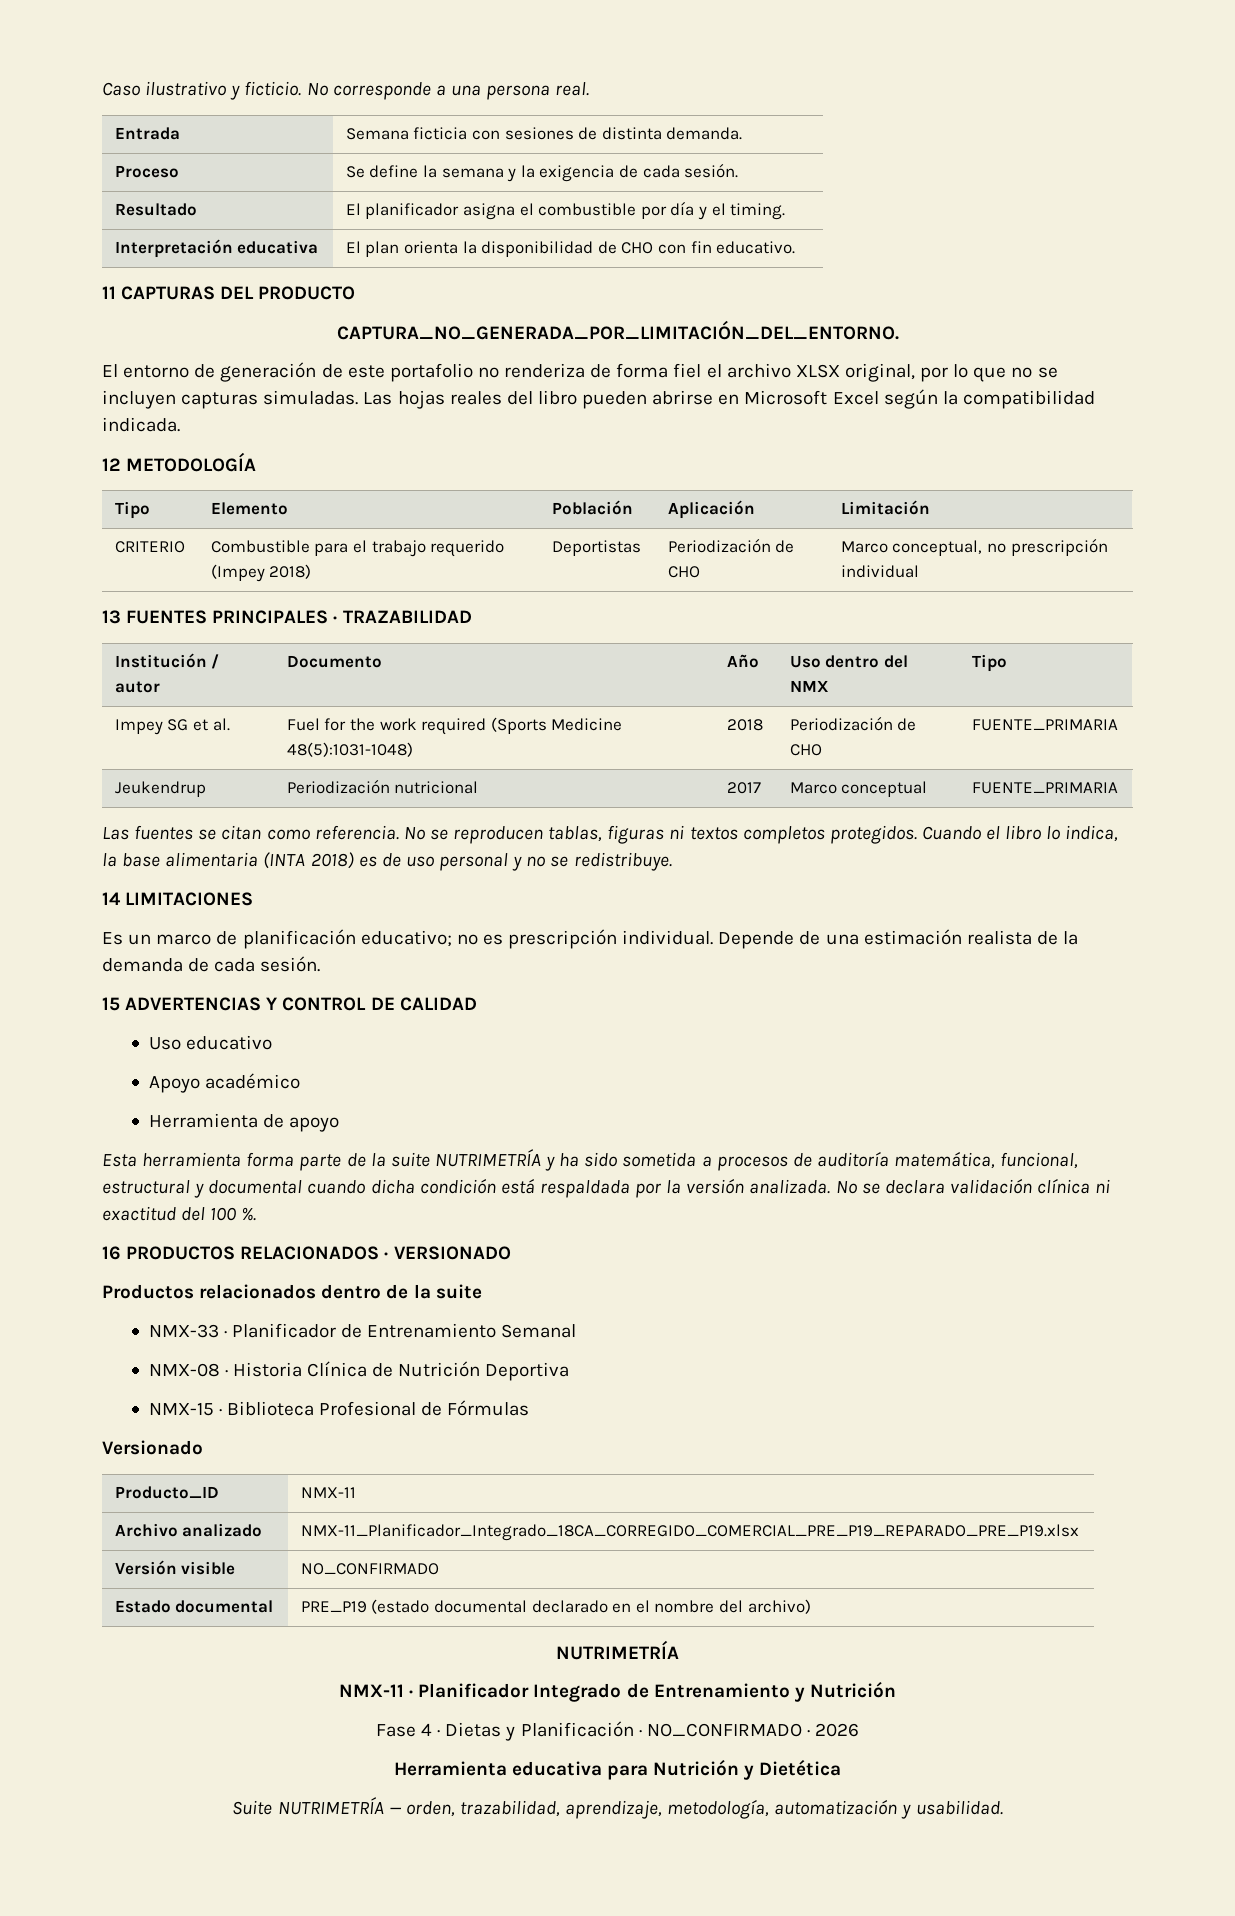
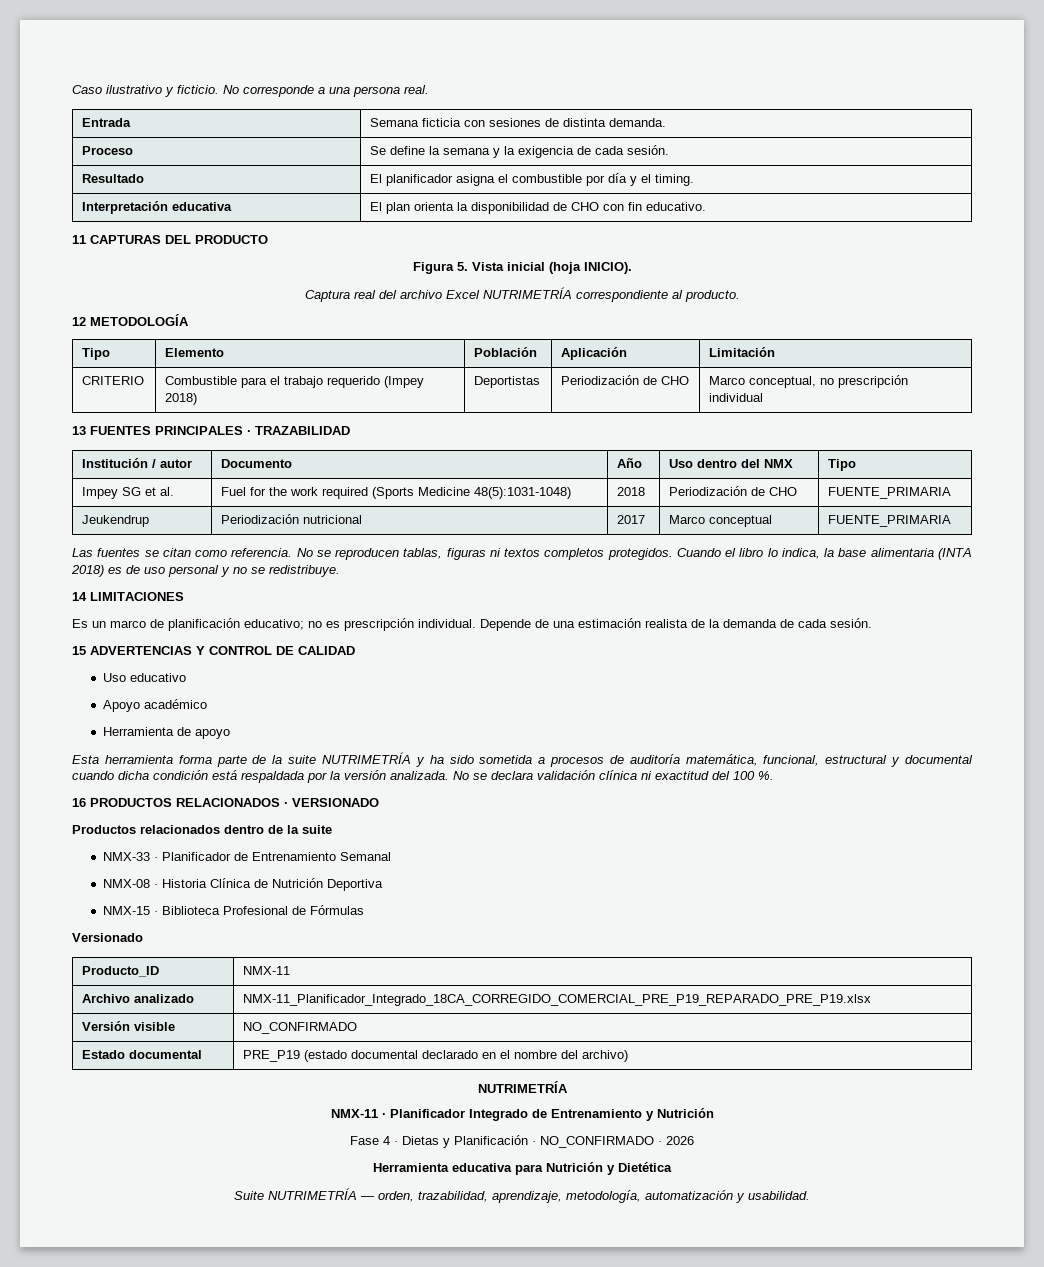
[336,320,899,340] [102,362,1058,382] [102,389,1095,409] [102,417,180,432] CAPTURA_NO_GENERADA_POR_LIMITACIÓN_DEL_ENTORNO. // El entorno de generación de este portafolio no renderiza de forma fiel el archivo XLSX original, por lo que no se incluyen capturas simuladas. Las hojas reales del libro pueden abrirse en Microsoft Excel según la compatibilidad indicada. -> [412,262,632,274] [304,287,740,302] Figura 5. Vista inicial (hoja INICIO). // Captura real del archivo Excel NUTRIMETRÍA correspondiente al producto.

